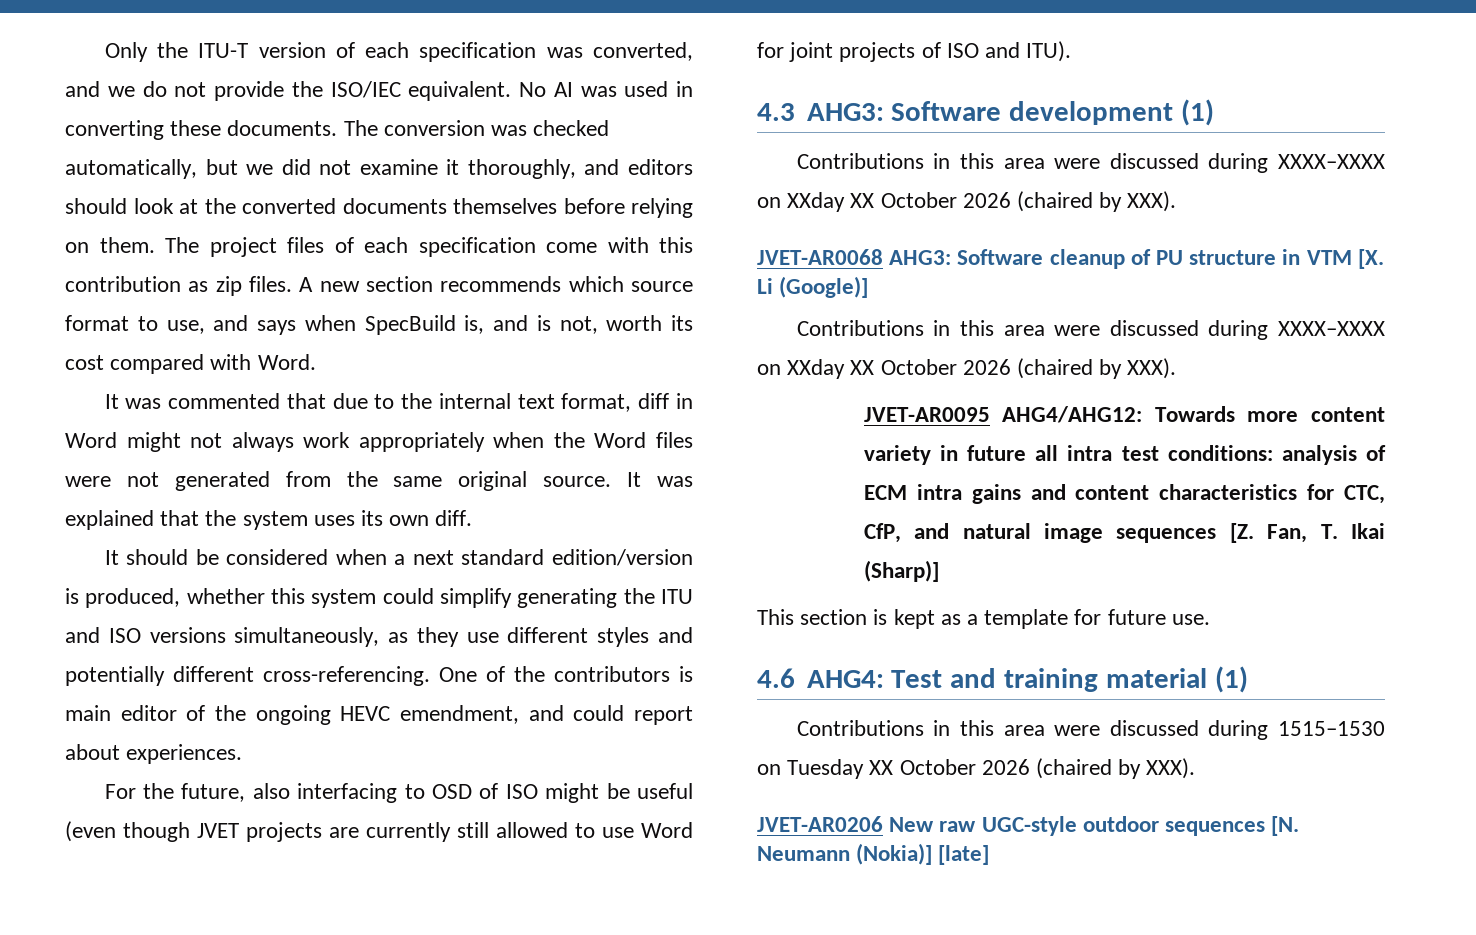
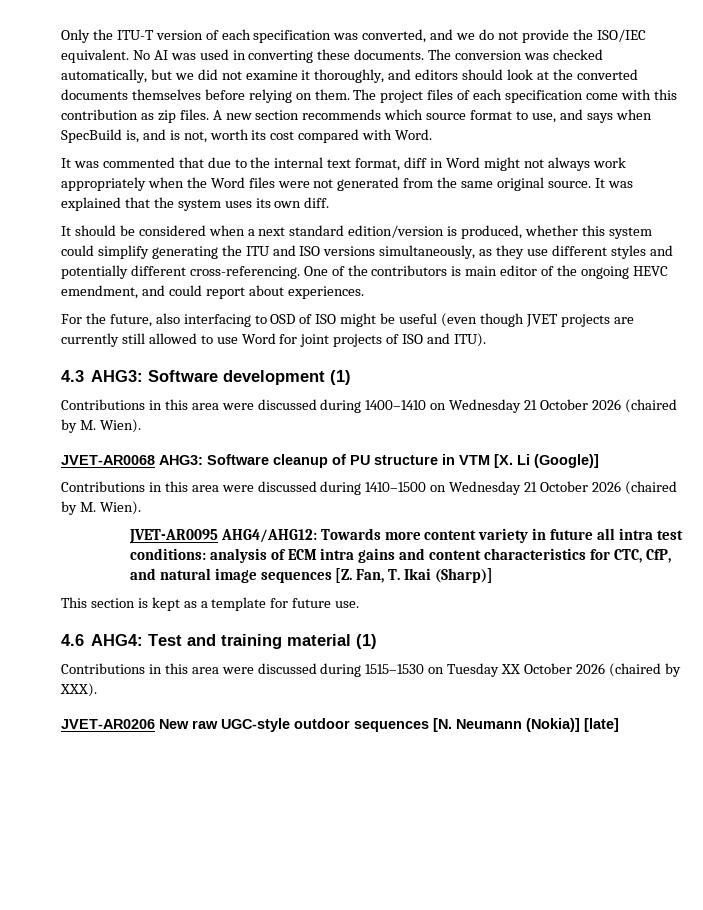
[1278,154,1385,169] [757,191,1177,212] XXXX–XXXX on XXday XX October 2026 (chaired by XXX). -> [365,399,677,413] [61,419,141,433] 1400–1410 on Wednesday 21 October 2026 (chaired by M. Wien).
[1278,321,1385,336] [757,358,1177,379] XXXX–XXXX on XXday XX October 2026 (chaired by XXX). -> [365,481,677,495] [61,501,141,515] 1410–1500 on Wednesday 21 October 2026 (chaired by M. Wien).

